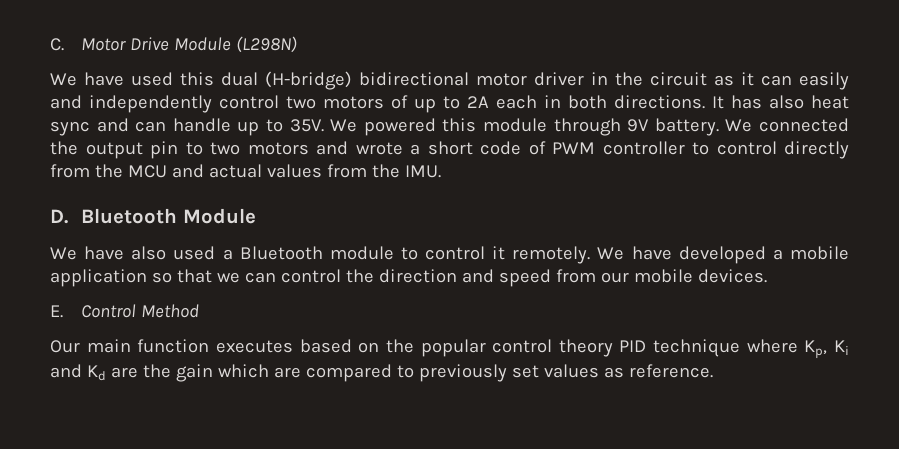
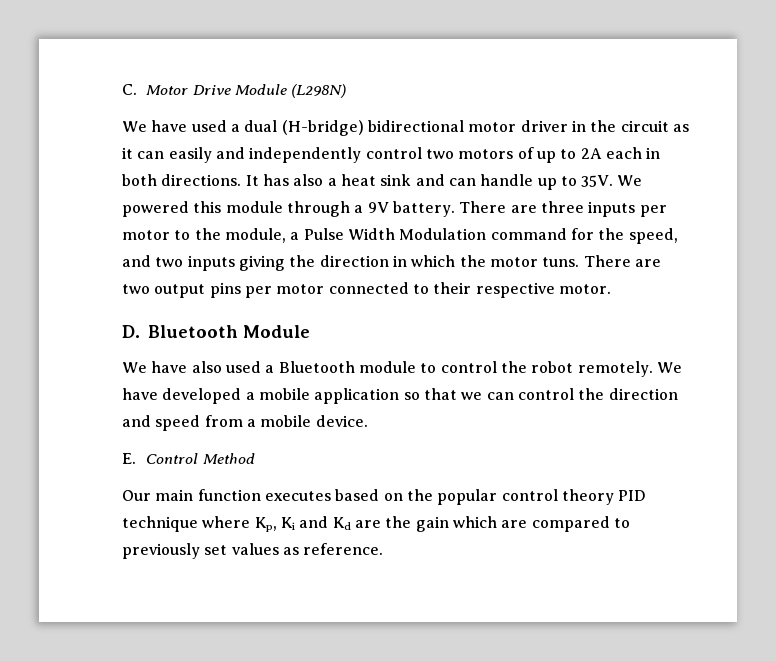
[180,72,214,86] this -> [230,124,240,132] a
[811,95,849,109] [50,121,90,136] heat sync -> [327,174,412,186] a heat sink
(621, 127) none -> [354,205,364,213] a
[725,118,850,132] [50,141,849,159] [50,164,441,178] We connected the output pin to two motors and wrote a short code of PWM controller to control directly from the MCU and actual values from the IMU. -> [459,201,667,217] [122,228,678,244] [122,255,661,271] [122,282,611,298] There are three inputs per motor to the module, a Pulse Width Modulation command for the speed, and two inputs giving the direction in which the motor tuns. There are two output pins per motor connected to their respective motor.
[492,246,506,260] it -> [500,361,574,373] the robot
[600,269,767,283] our mobile devices. -> [246,415,368,427] a mobile device.

